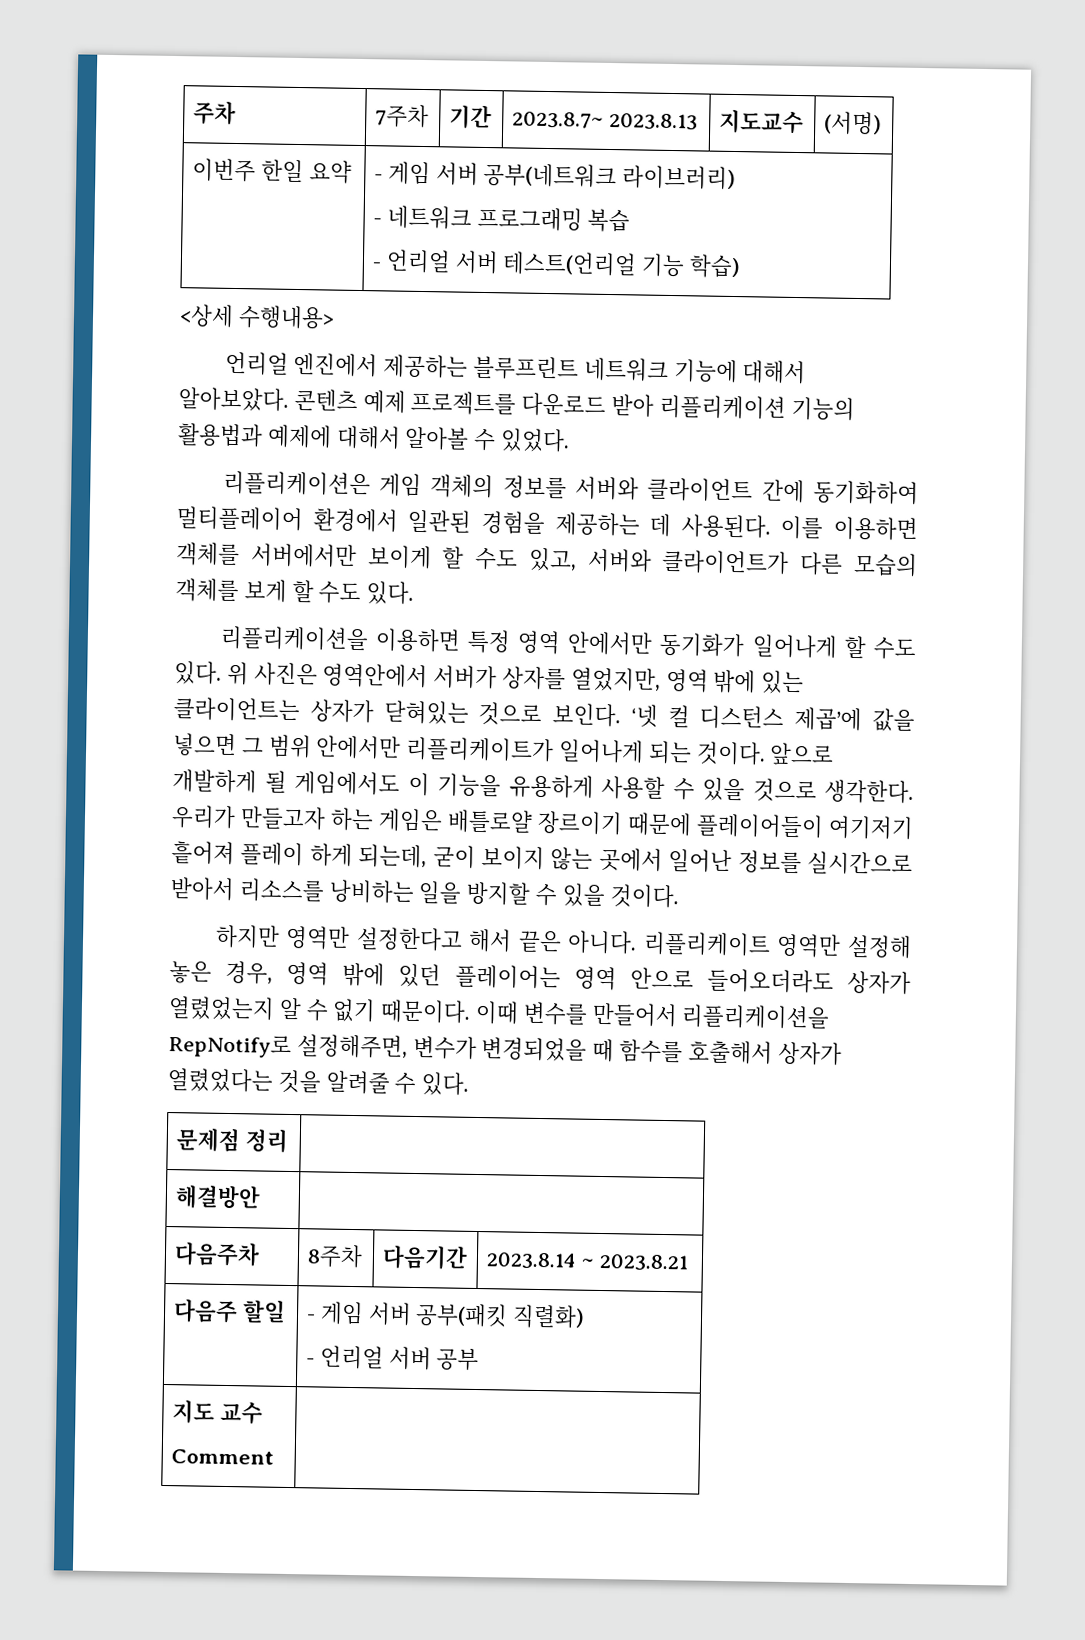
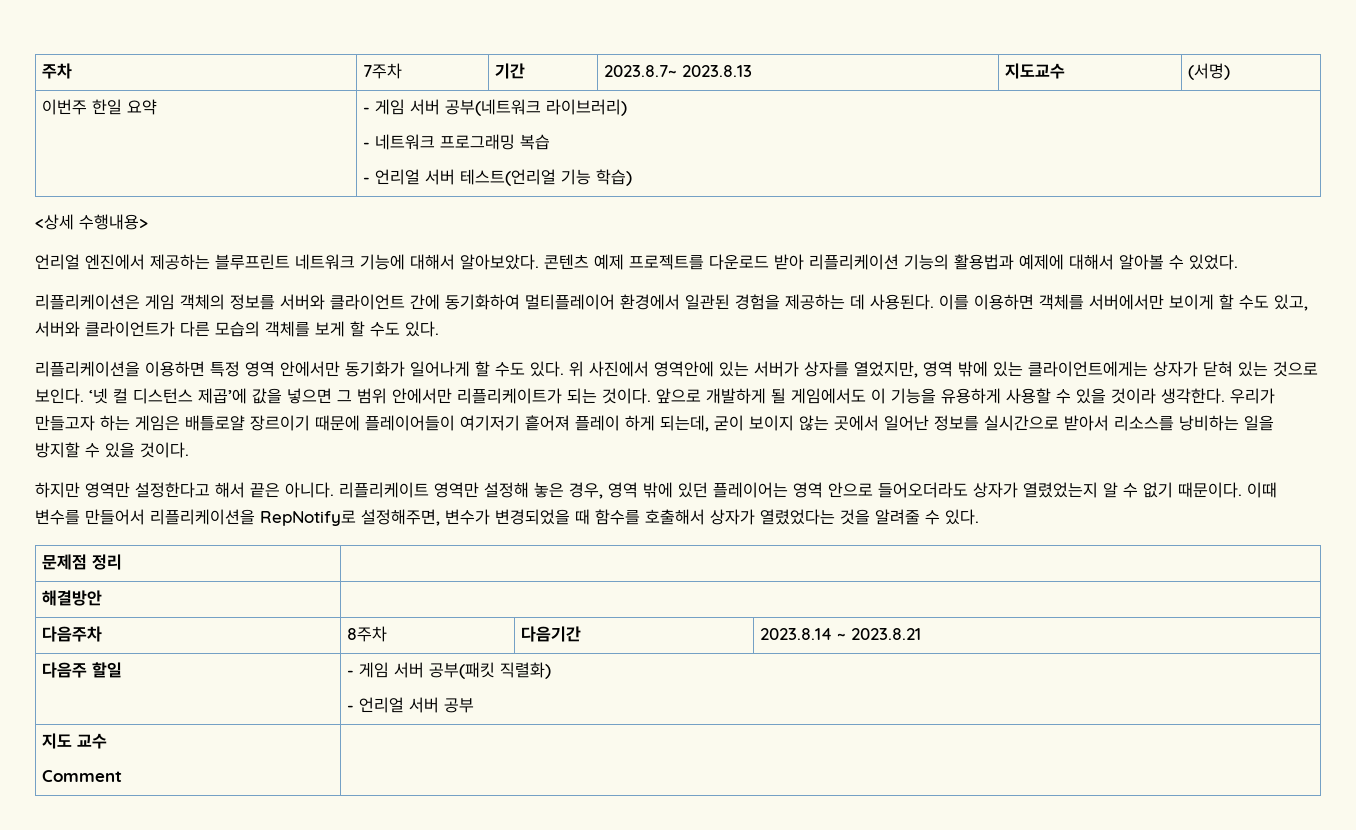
[253,662,429,689] 사진은 영역안에서 -> [589,361,749,377] 사진에서 영역안에 있는
[173,697,469,725] 클라이언트는 상자가 닫혀있는 -> [1028,361,1268,377] 클라이언트에게는 상자가 닫혀 있는
[558,739,645,764] 일어나게 -> (562, 396) none
[752,778,817,803] 것으로 -> [1111,388,1156,404] 것이라

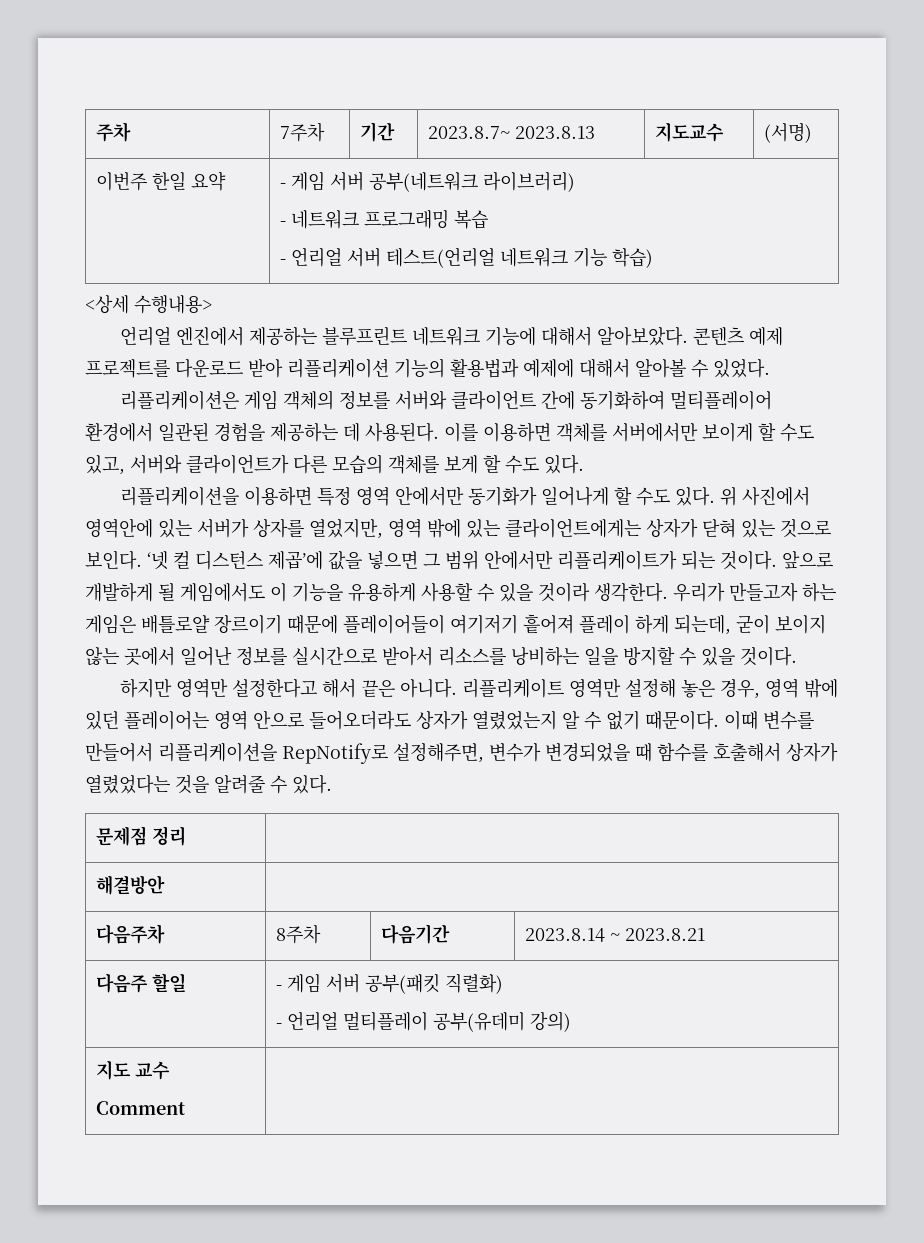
(556, 177) none -> [500,248,569,267] 네트워크
[408,697,474,713] 서버 공부 -> [343,1011,572,1032] 멀티플레이 공부(유데미 강의)

